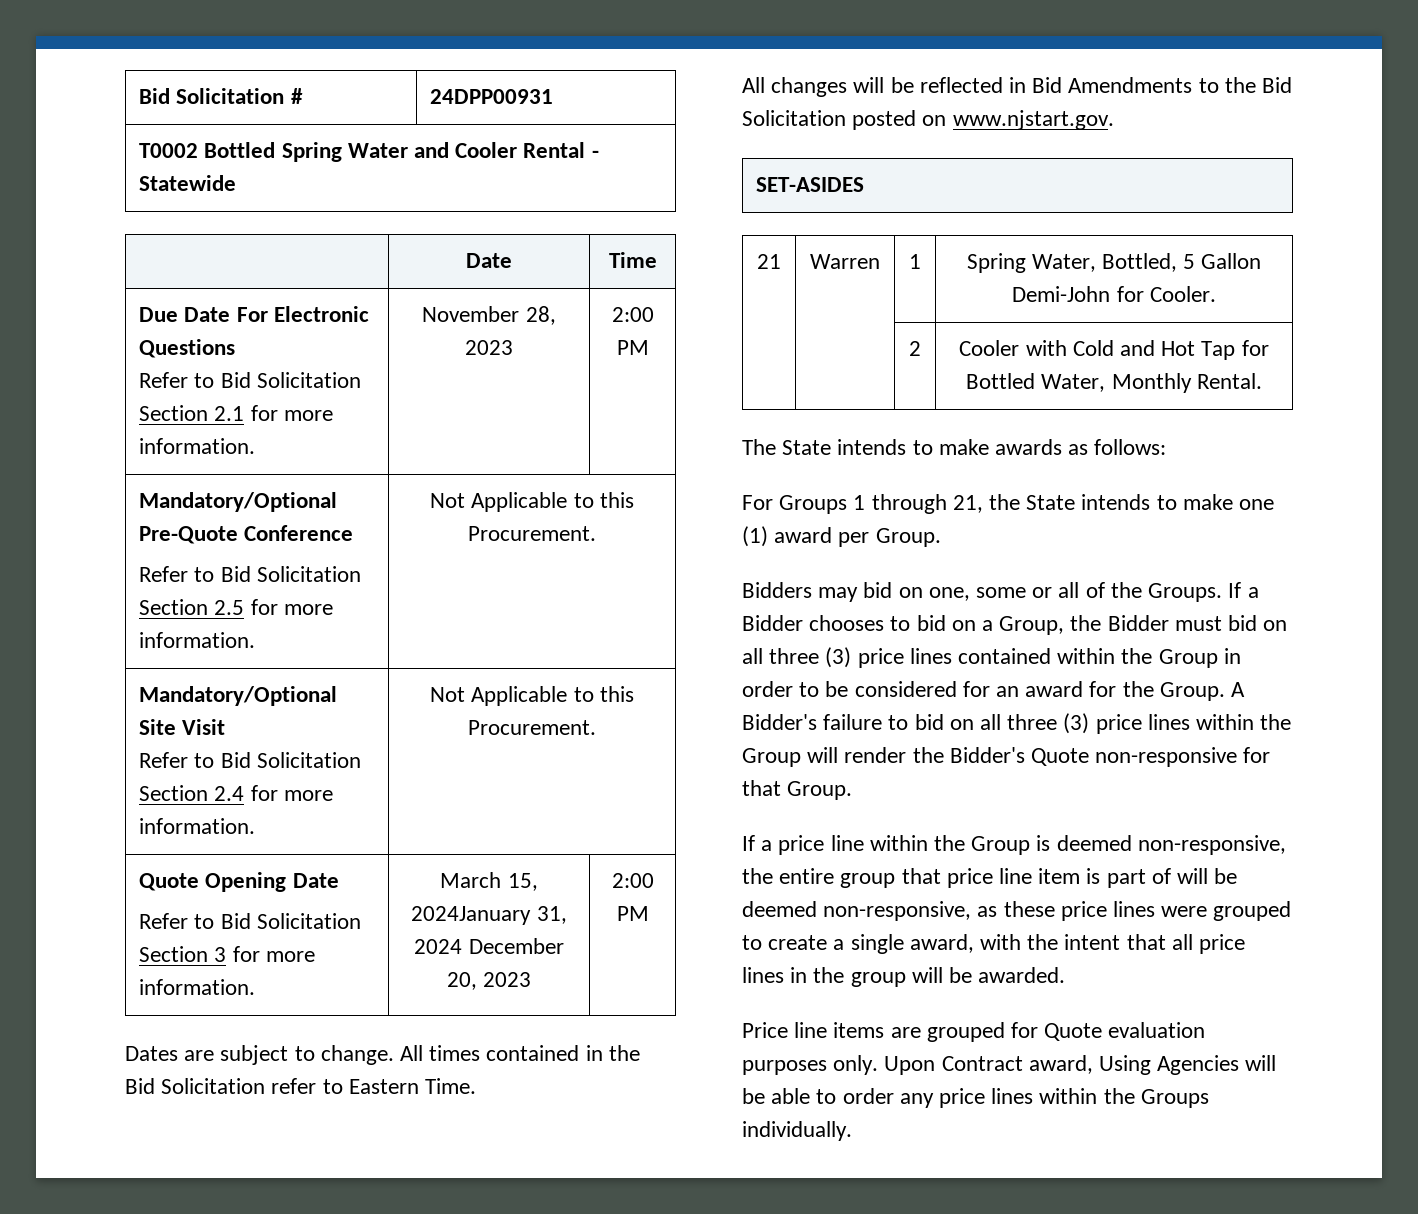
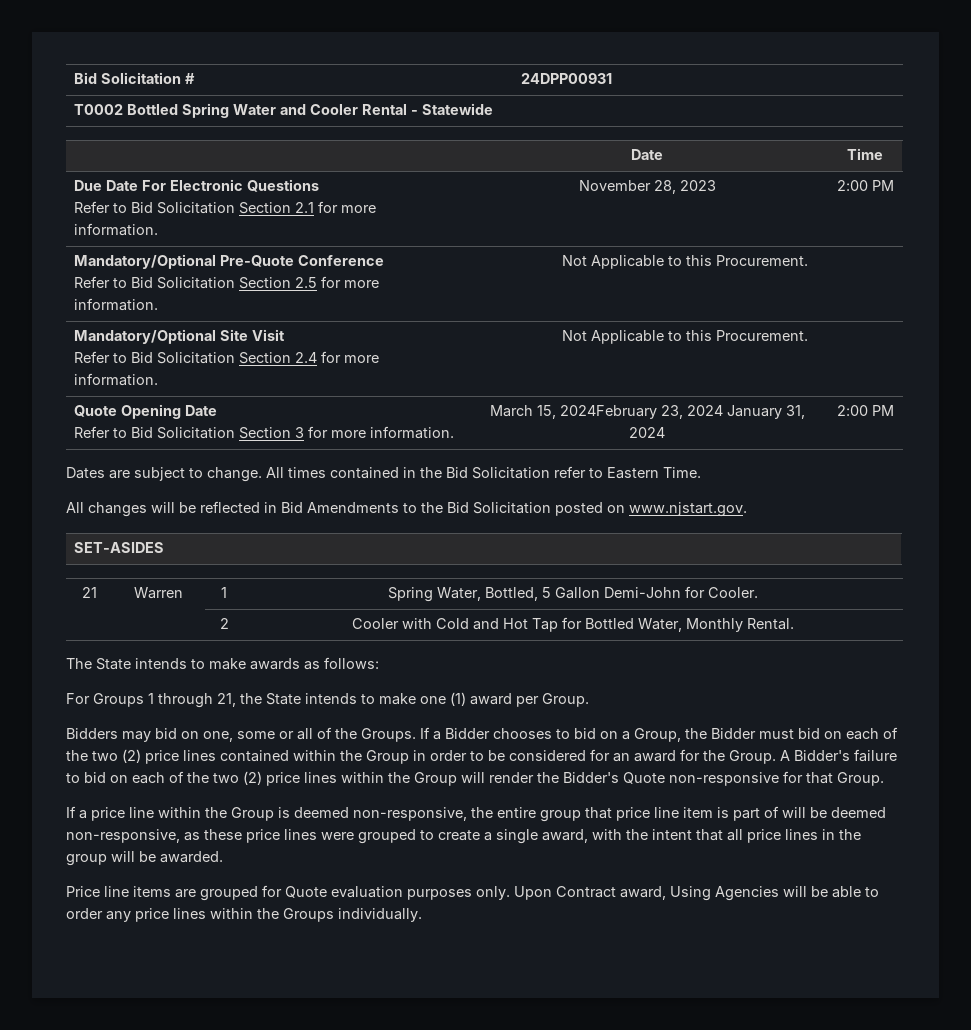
[411,906,532,925] 2024January -> [559,405,782,419] 2024February 23, 2024 January
[468,938,564,954] [446,972,532,990] December 20, 2023 -> (665, 432) none
[742,647,852,668] all three (3) -> [846,727,898,740] [66,749,141,763] each of the two (2)
[980,713,1090,734] all three (3) -> [132,771,262,785] each of the two (2)

